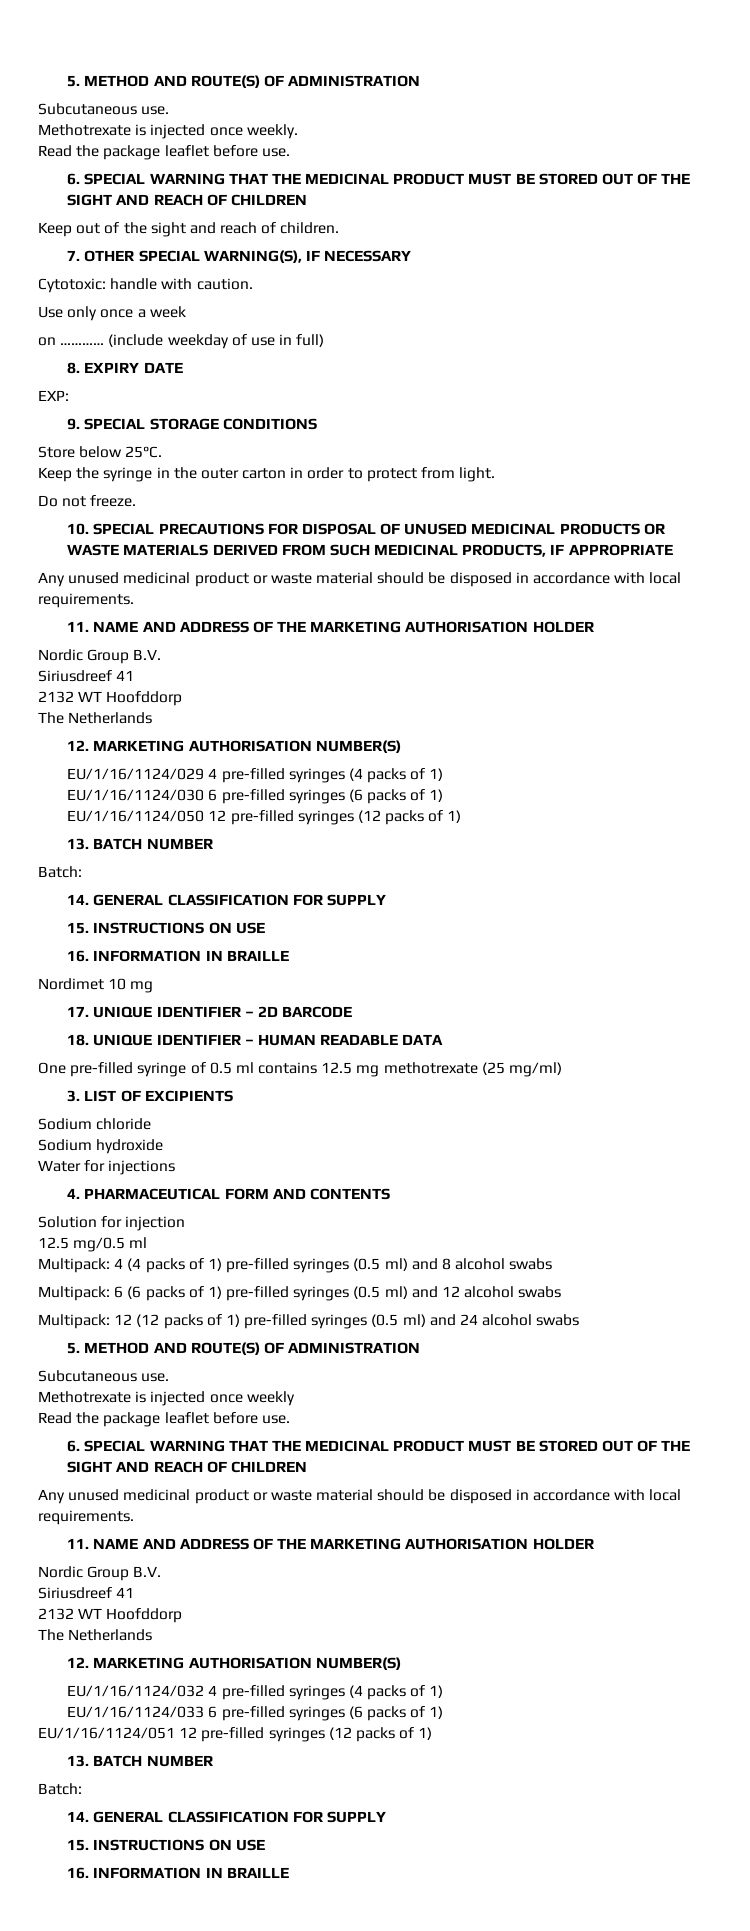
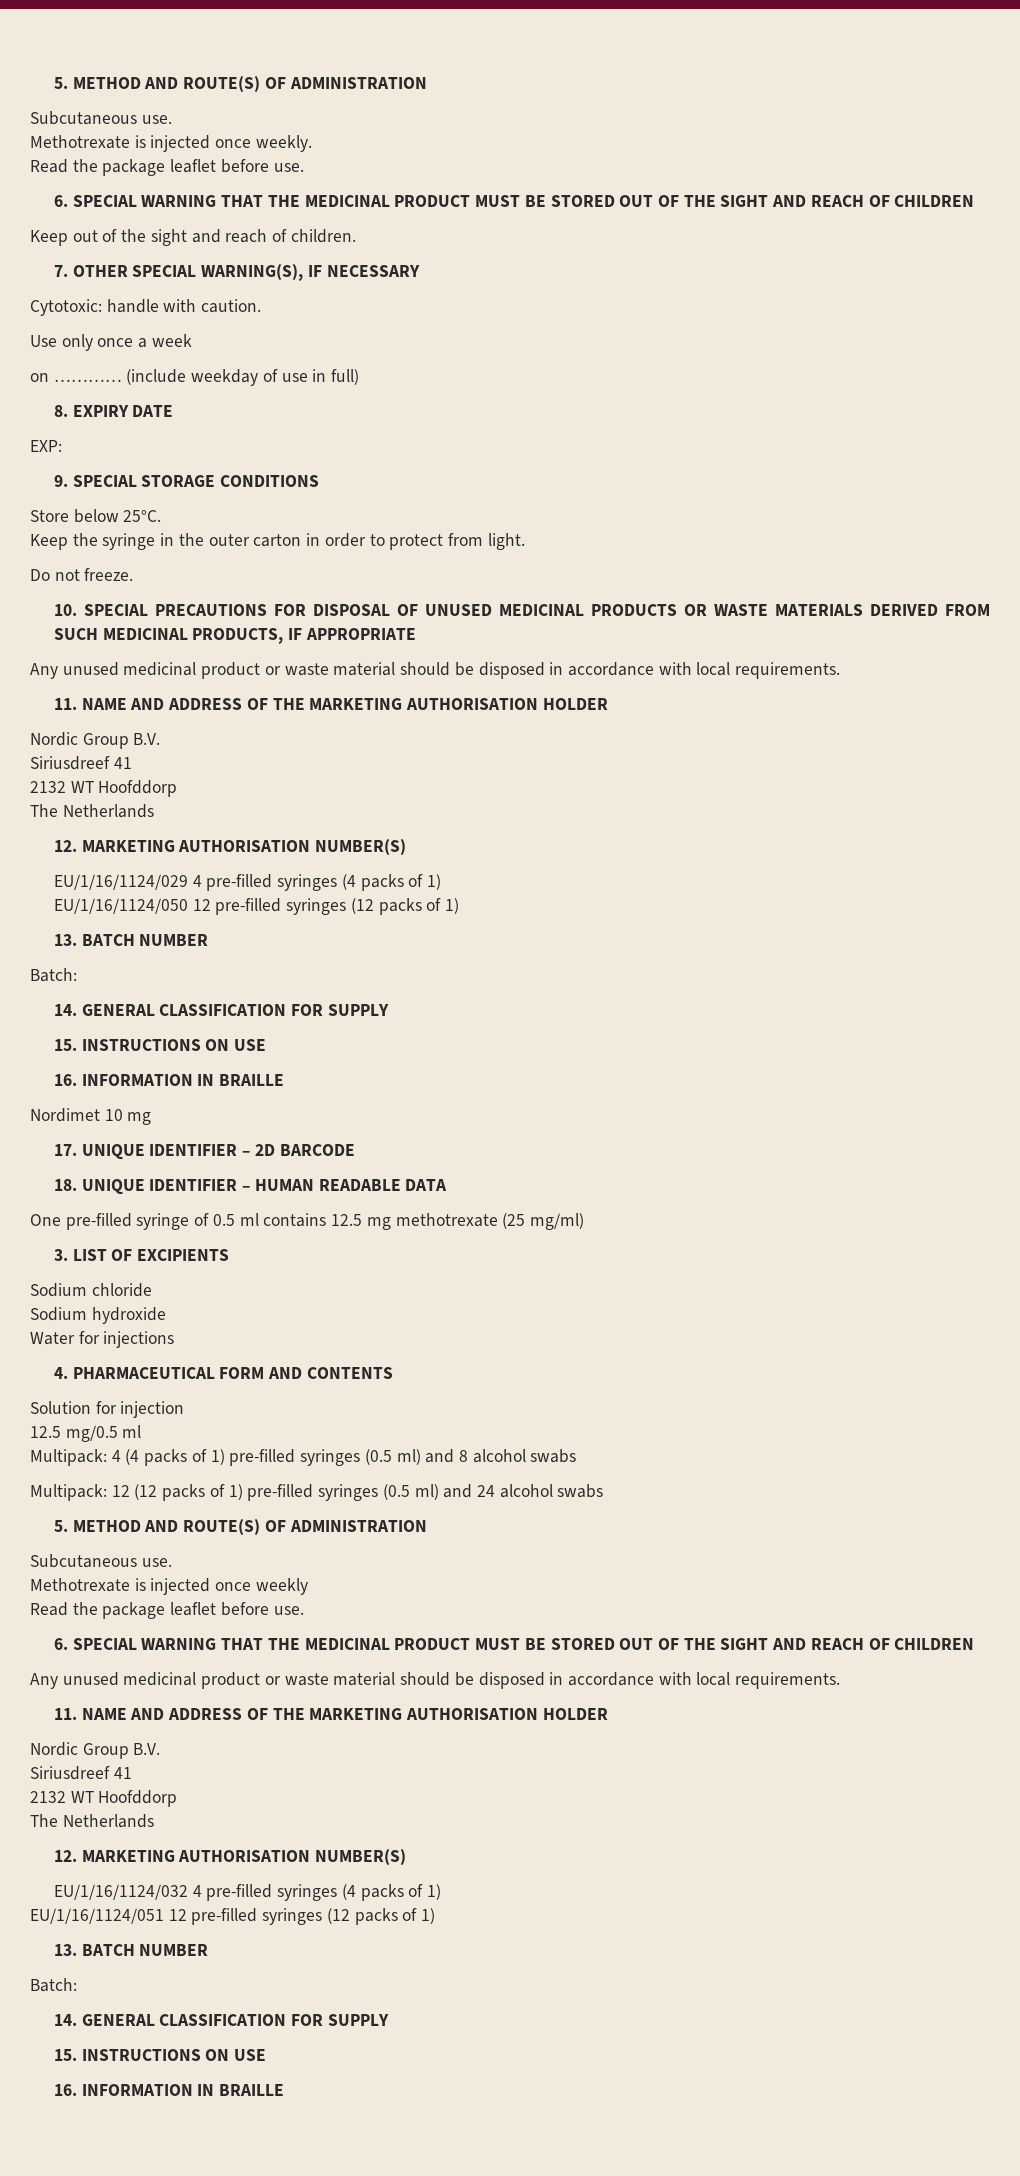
[67,789,444,804] // EU/1/16/1124/030 6 pre-filled syringes (6 packs of 1) -> (442, 882) none
[38,1286,562,1301] // Multipack: 6 (6 packs of 1) pre-filled syringes (0.5 ml) and 12 alcohol swabs -> (577, 1456) none
[67,1706,444,1721] // EU/1/16/1124/033 6 pre-filled syringes (6 packs of 1) -> (442, 1892) none

